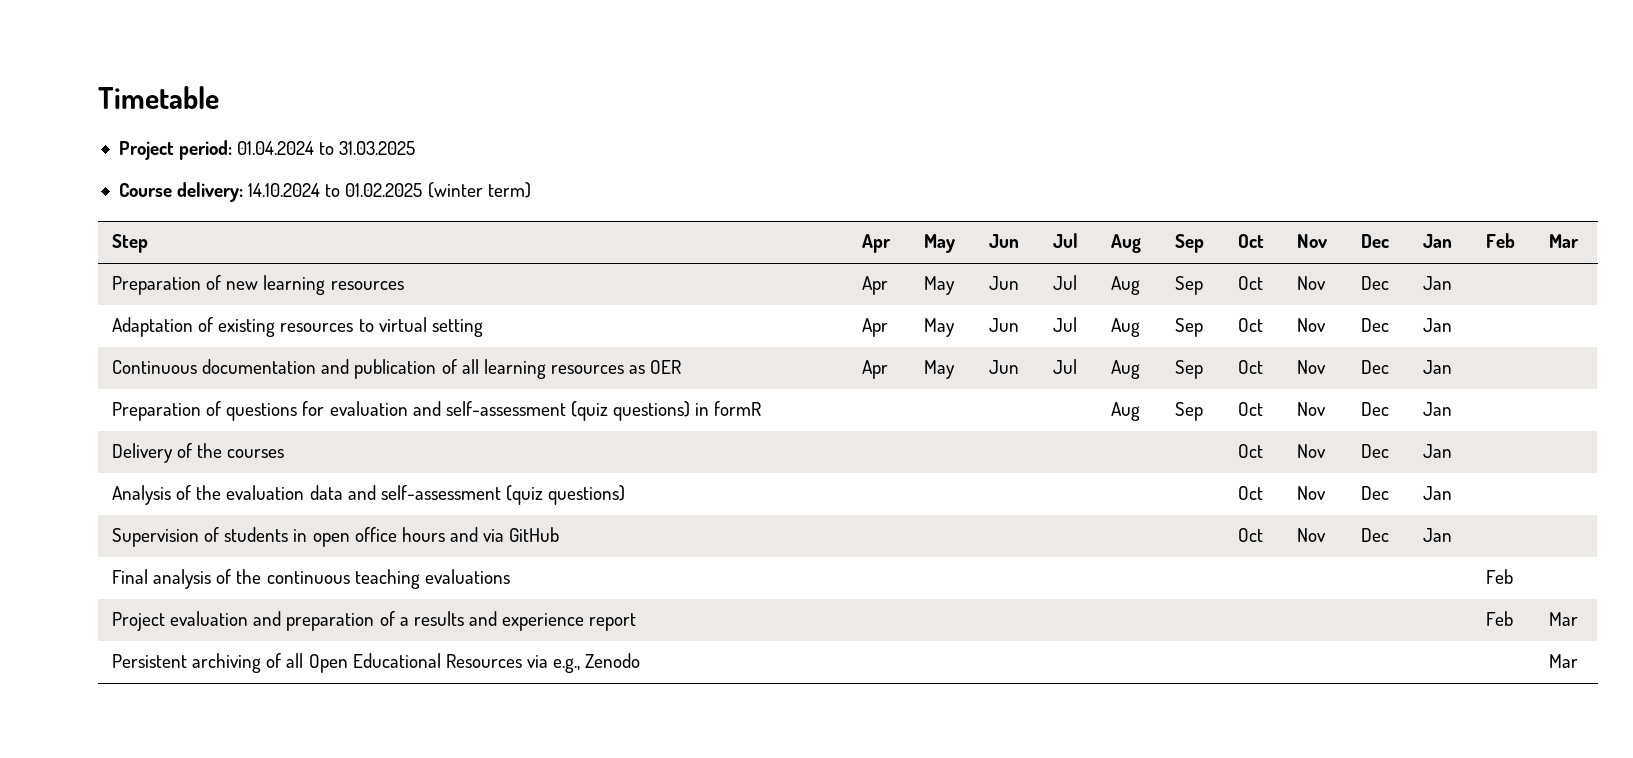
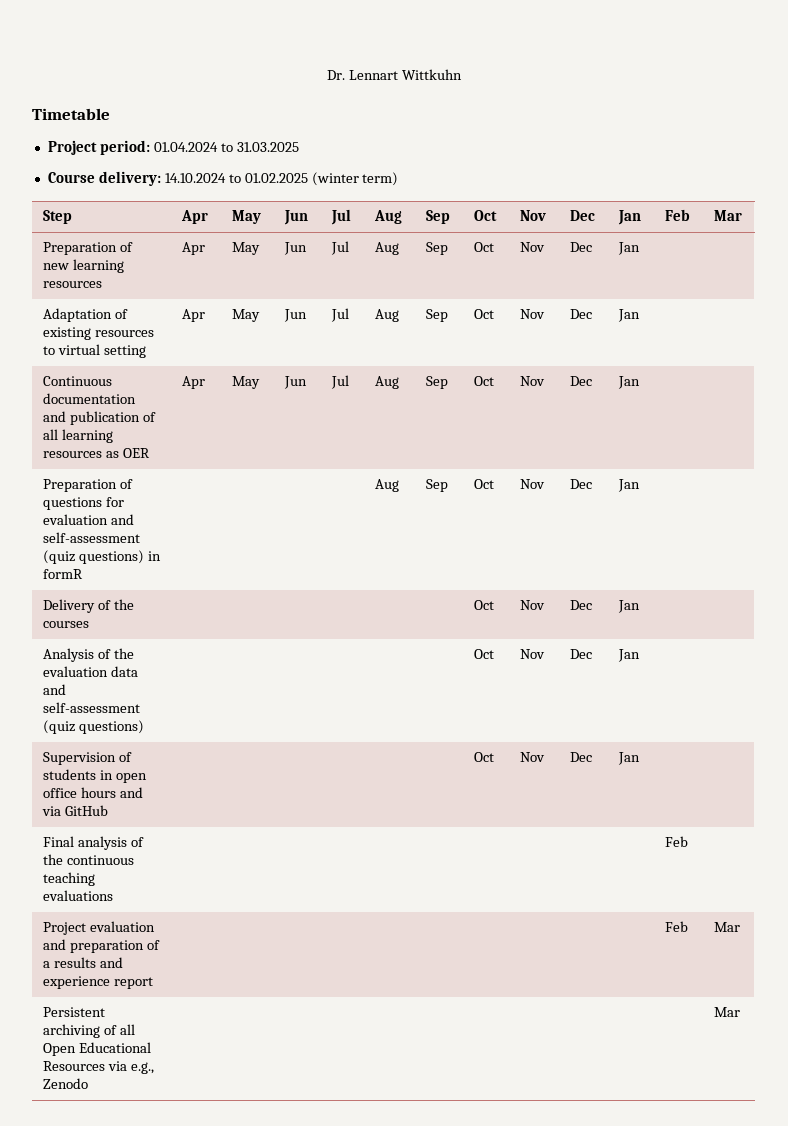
(98, 97) none -> [327,69,462,80] Dr. Lennart Wittkuhn //

